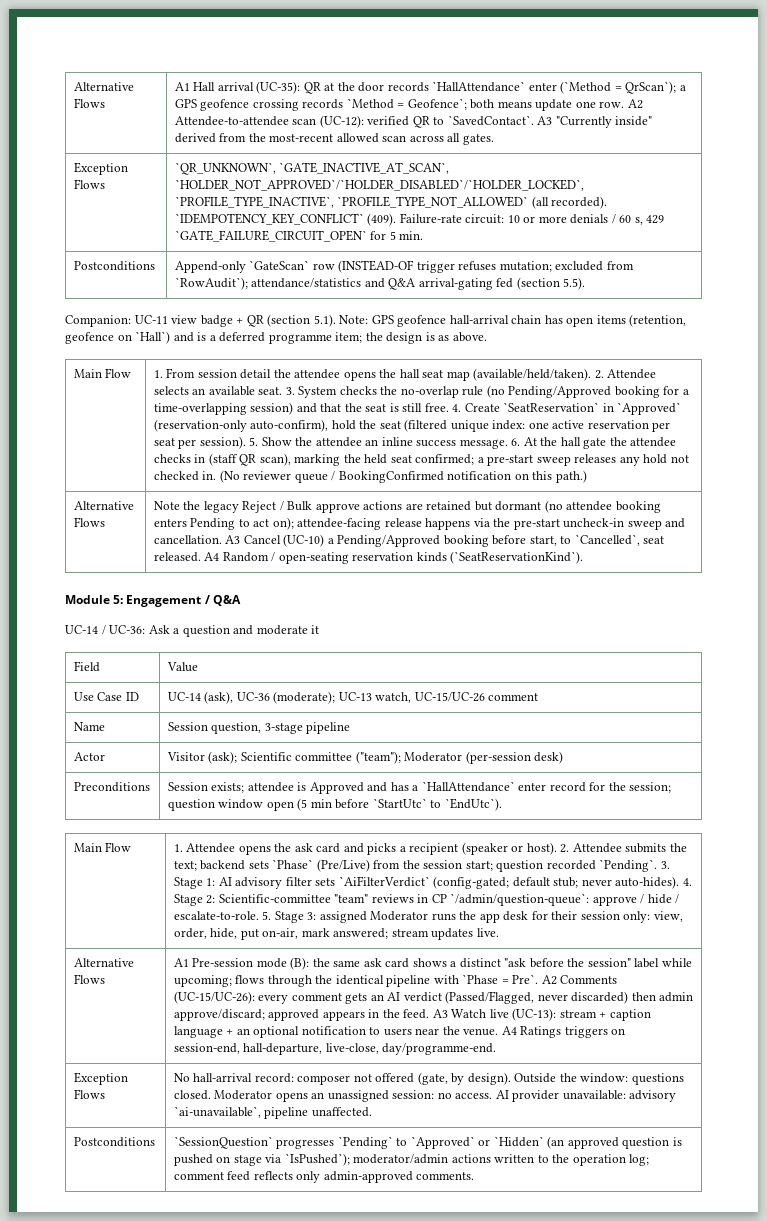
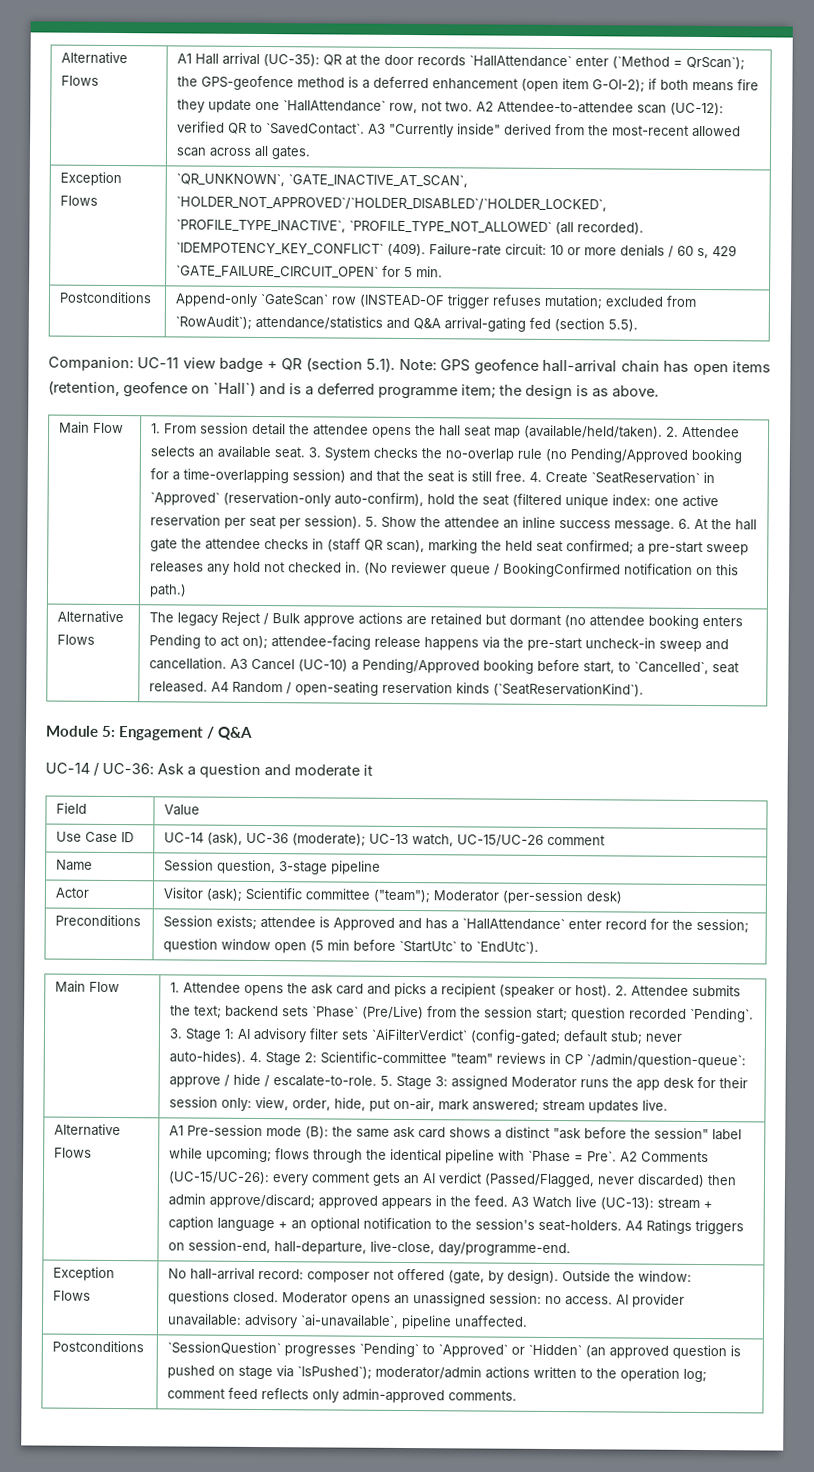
[679,85,686,91] [174,98,625,111] a GPS geofence crossing records `Method = Geofence`; both means update one row. -> [177,75,760,93] [177,99,474,114] the GPS-geofence method is a deferred enhancement (open item G-OI-2); if both means fire they update one `HallAttendance` row, not two.
[153,501,201,510] Note the -> [149,612,175,623] The
[383,1026,499,1036] users near the venue. -> [451,1218,623,1232] the session's seat-holders.

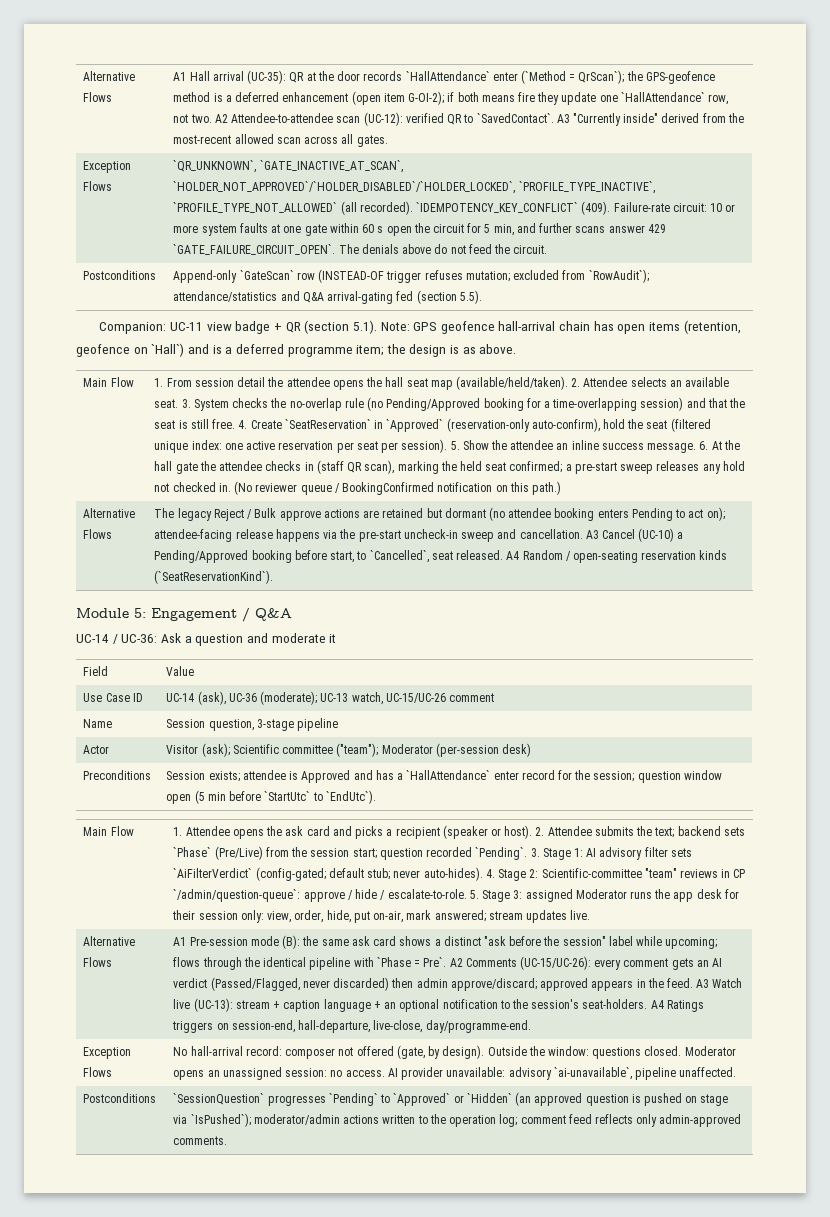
[620,244,738,259] [176,265,444,279] denials / 60 s, 429 `GATE_FAILURE_CIRCUIT_OPEN` for 5 min. -> [201,223,666,236] [173,244,548,255] system faults at one gate within 60 s open the circuit for 5 min, and further scans answer 429 `GATE_FAILURE_CIRCUIT_OPEN`. The denials above do not feed the circuit.

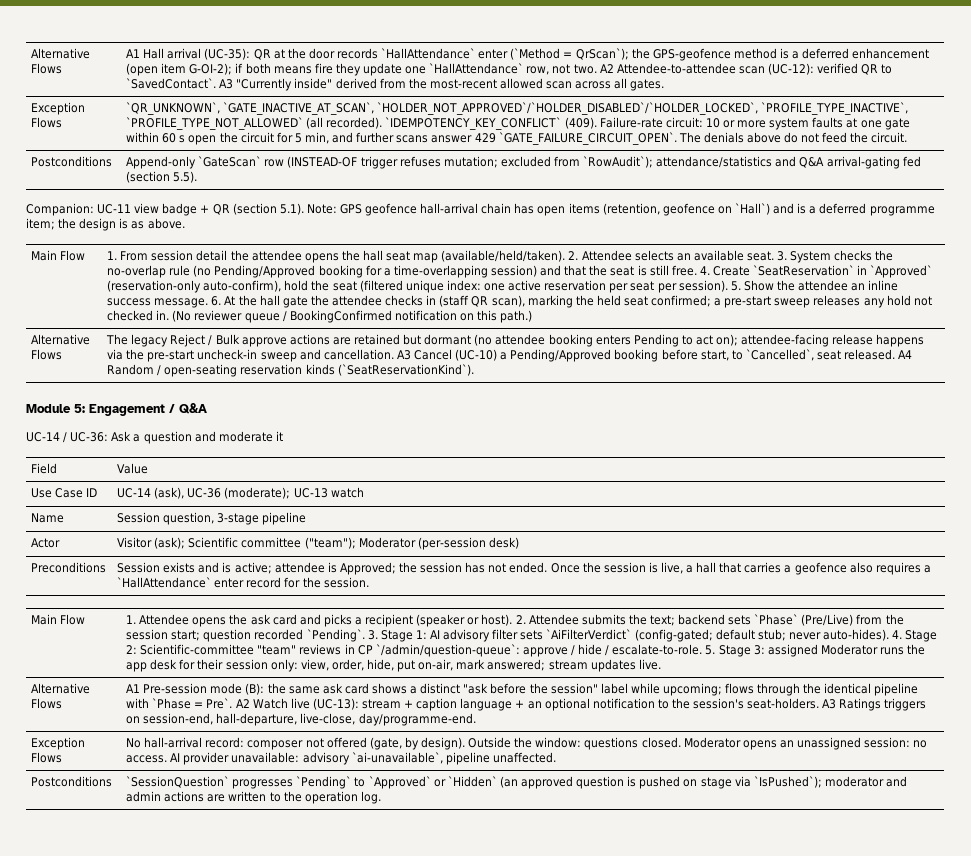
[351,692,495,705] watch, UC-15/UC-26 comment -> [330,487,364,498] watch
[208,770,394,783] exists; attendee is Approved and has -> [163,562,921,575] exists and is active; attendee is Approved; the session has not ended. Once the session is live, a hall that carries a geofence also requires
[593,770,722,783] [166,790,376,804] session; question window open (5 min before `StartUtc` to `EndUtc`). -> [323,577,369,588] session.
[465,956,723,970] [173,977,710,991] Comments (UC-15/UC-26): every comment gets an AI verdict (Passed/Flagged, never discarded) then admin approve/discard; approved appears in the feed. A3 -> (250, 703) none
[650,1000,664,1009] A4 -> [822,699,837,709] A3
[253,1114,742,1127] [173,1136,228,1145] moderator/admin actions written to the operation log; comment feed reflects only admin-approved comments. -> [824,776,907,787] [126,791,381,804] moderator and admin actions are written to the operation log.

